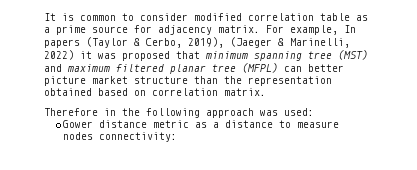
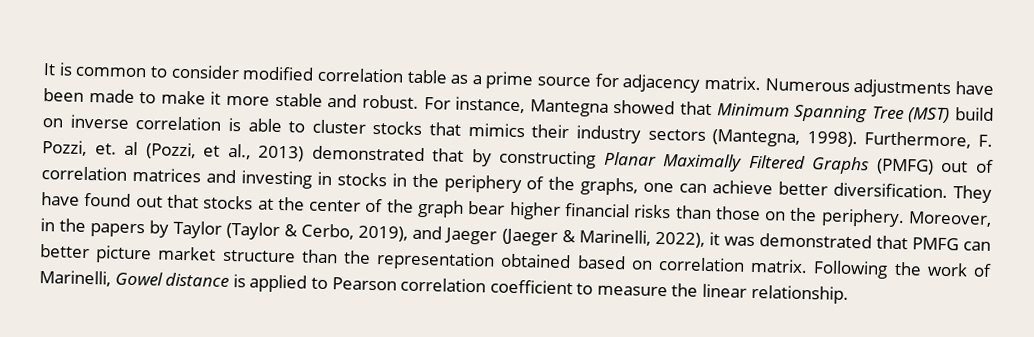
[266,25,356,35] [44,39,80,48] For example, In papers -> [764,78,994,99] [43,88,994,124] [42,114,994,149] [42,140,994,175] [41,166,992,203] [41,192,992,228] [40,218,223,239] Numerous adjustments have been made to make it more stable and robust. For instance, Mantegna showed that Minimum Spanning Tree (MST) build on inverse correlation is able to cluster stocks that mimics their industry sectors (Mantegna, 1998). Furthermore, F. Pozzi, et. al (Pozzi, et al., 2013) demonstrated that by constructing Planar Maximally Filtered Graphs (PMFG) out of correlation matrices and investing in stocks in the periphery of the graphs, one can achieve better diversification. They have found out that stocks at the center of the graph bear higher financial risks than those on the periphery. Moreover, in the papers by Taylor
(224, 42) none -> [412,225,498,245] and Jaeger
[44,50,74,60] 2022) -> [654,231,705,248] 2022),
[122,50,368,61] [44,63,278,74] proposed that minimum spanning tree (MST) and maximum filtered planar tree (MFPL) -> [758,233,959,251] demonstrated that PMFG
[44,108,314,118] [63,120,340,128] [63,132,178,142] // Therefore in the following approach was used: // Gower distance metric as a distance to measure nodes connectivity: -> [813,260,993,279] [39,270,849,304] Following the work of Marinelli, Gowel distance is applied to Pearson correlation coefficient to measure the linear relationship.

